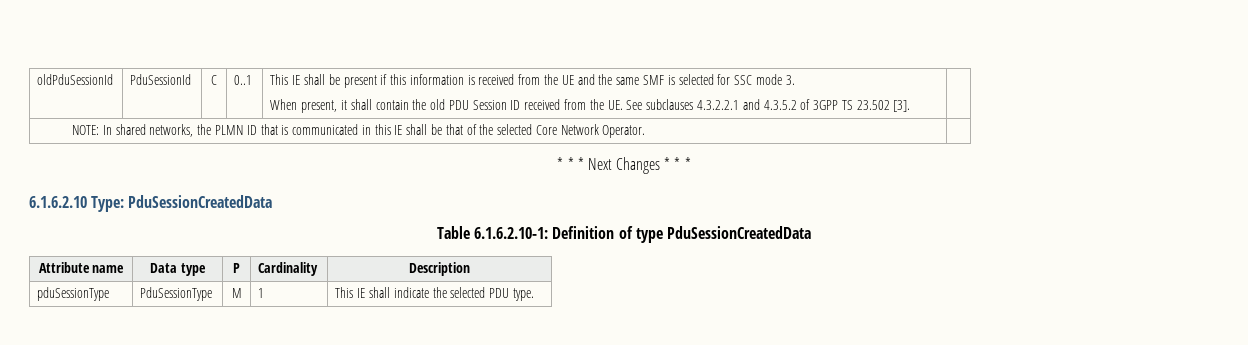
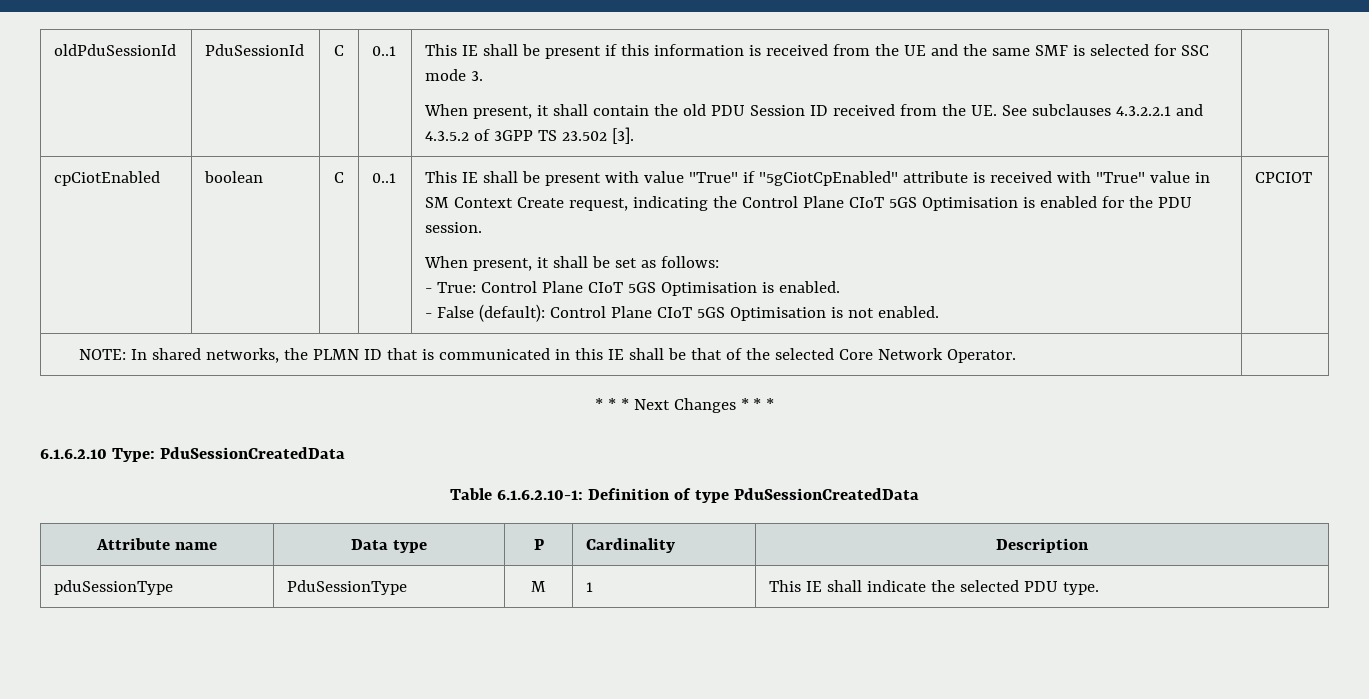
(911, 106) none -> [54,171,161,186] [204,171,264,183] [334,172,344,183] [372,173,397,183] [425,171,1211,186] [425,196,1193,211] [425,222,483,233] [424,256,720,271] [425,281,841,296] [425,304,940,322] [1255,172,1313,183] // cpCiotEnabled | boolean | C | 0..1 | This IE shall be present with value "True" if "5gCiotCpEnabled" attribute is received with "True" value in SM Context Create request, indicating the Control Plane CIoT 5GS Optimisation is enabled for the PDU session. // When present, it shall be set as follows: // - True: Control Plane CIoT 5GS Optimisation is enabled. // - False (default): Control Plane CIoT 5GS Optimisation is not enabled. | CPCIOT

